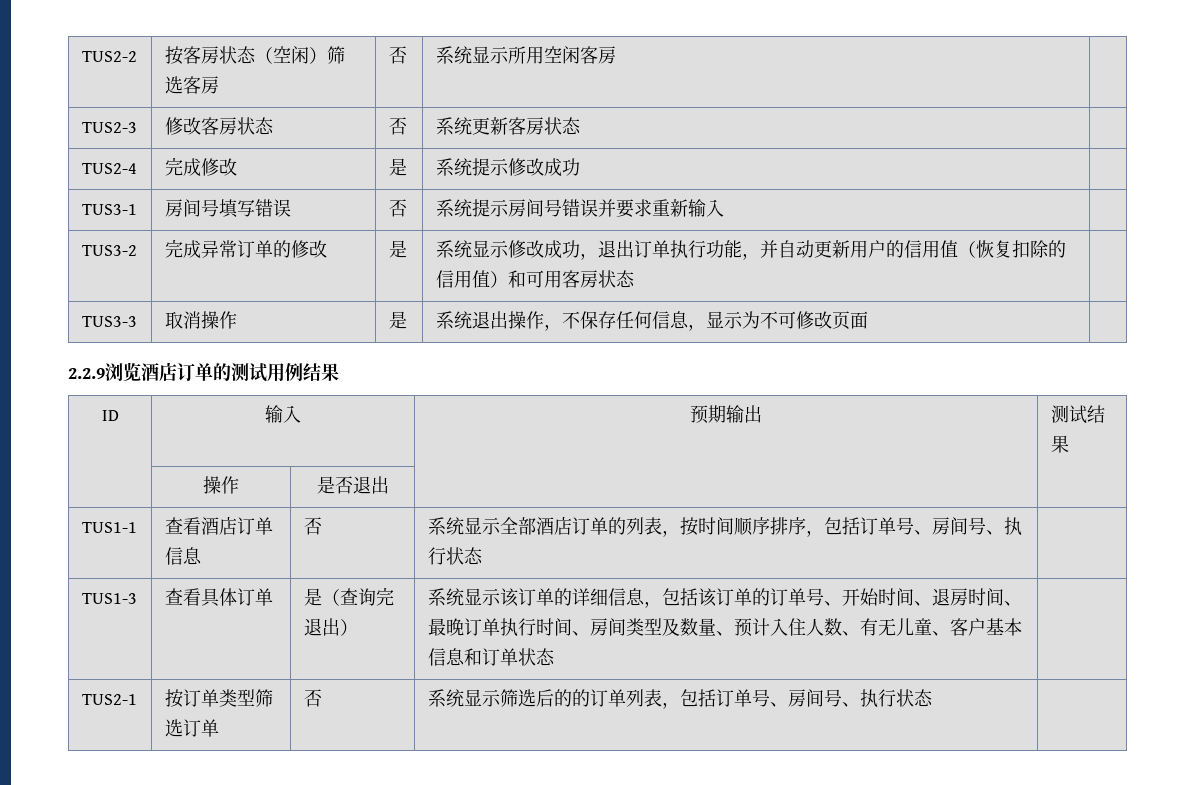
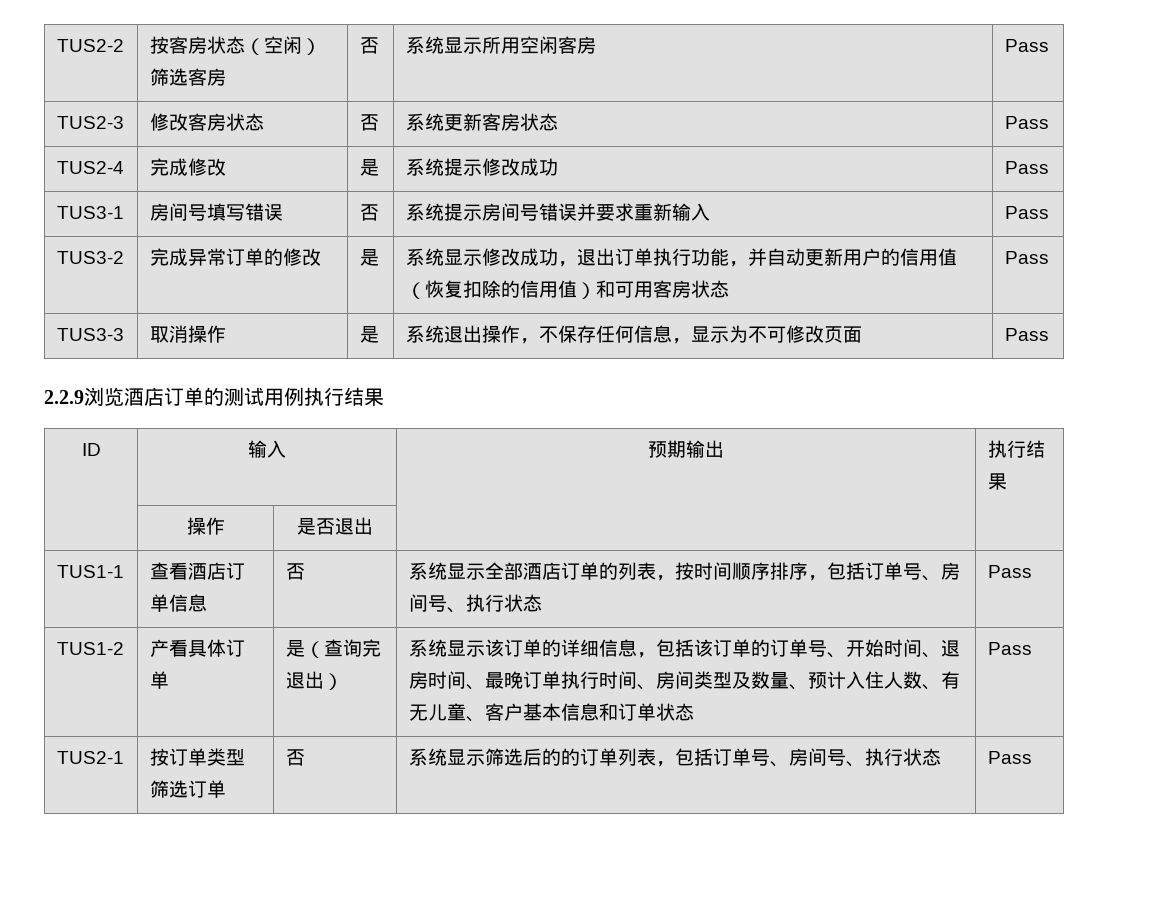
(616, 55) none -> [1004,39,1049,52] Pass
(581, 126) none -> [1004,116,1049,129] Pass
(580, 167) none -> [1004,161,1049,174] Pass
(724, 208) none -> [1004,206,1049,219] Pass
(635, 279) none -> [1004,251,1049,264] Pass
(868, 320) none -> [1004,328,1049,341] Pass
(303, 372) none -> [304,387,344,406] 执行
[1050,405,1087,424] 测试 -> [987,440,1026,458] 执行
[81,593,137,604] [164,588,183,605] // TUS1-3 | 查 -> [987,565,1032,578] [56,642,124,655] [149,639,169,657] Pass // TUS1-2 | 产
(555, 657) none -> [987,642,1032,655] Pass
(933, 698) none -> [987,751,1032,764] Pass

